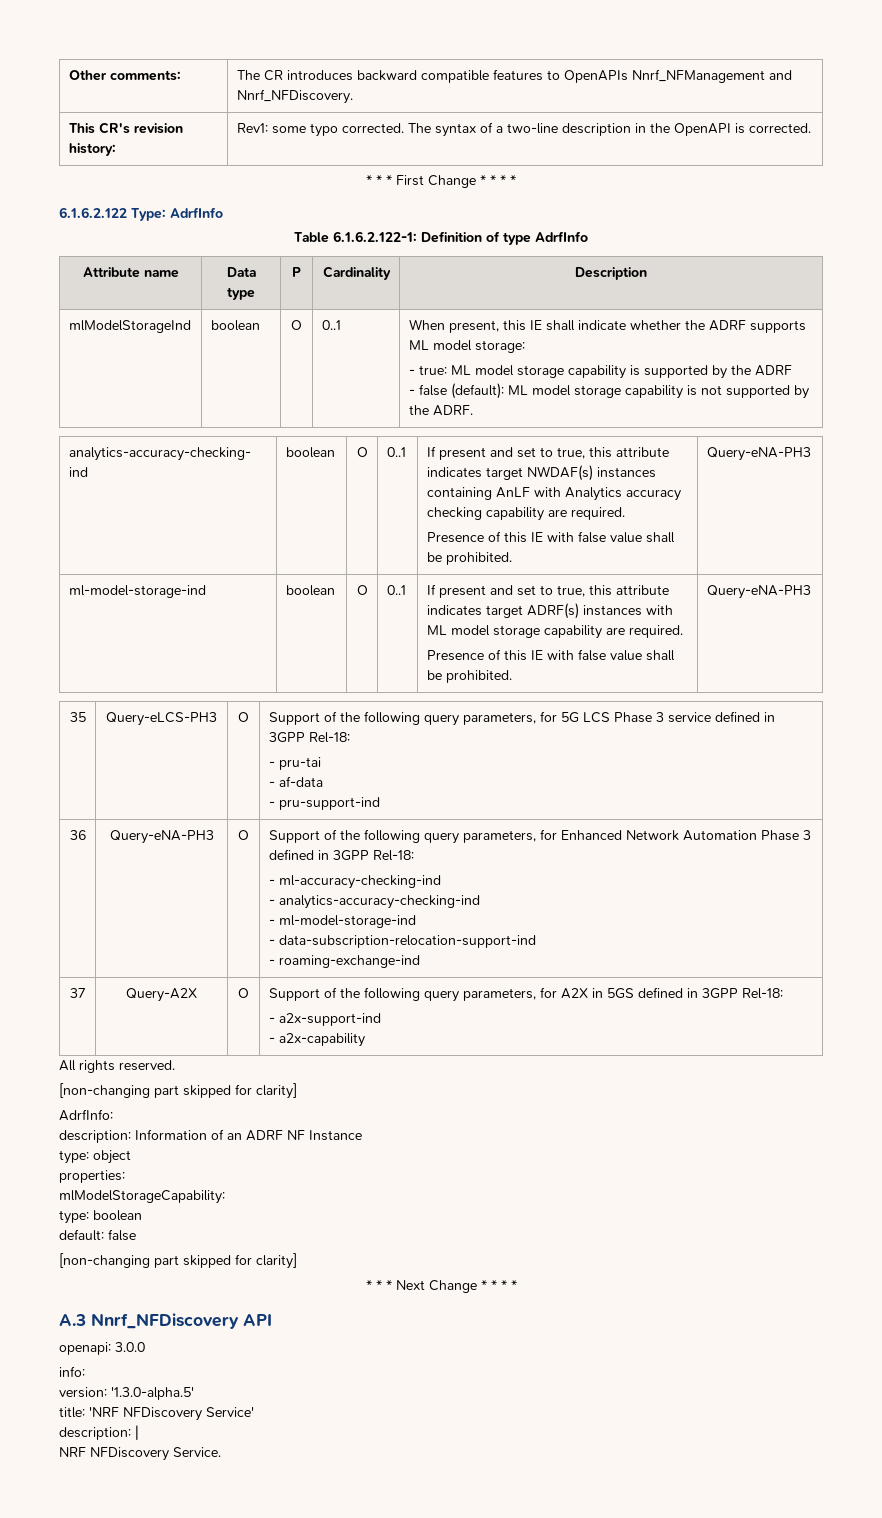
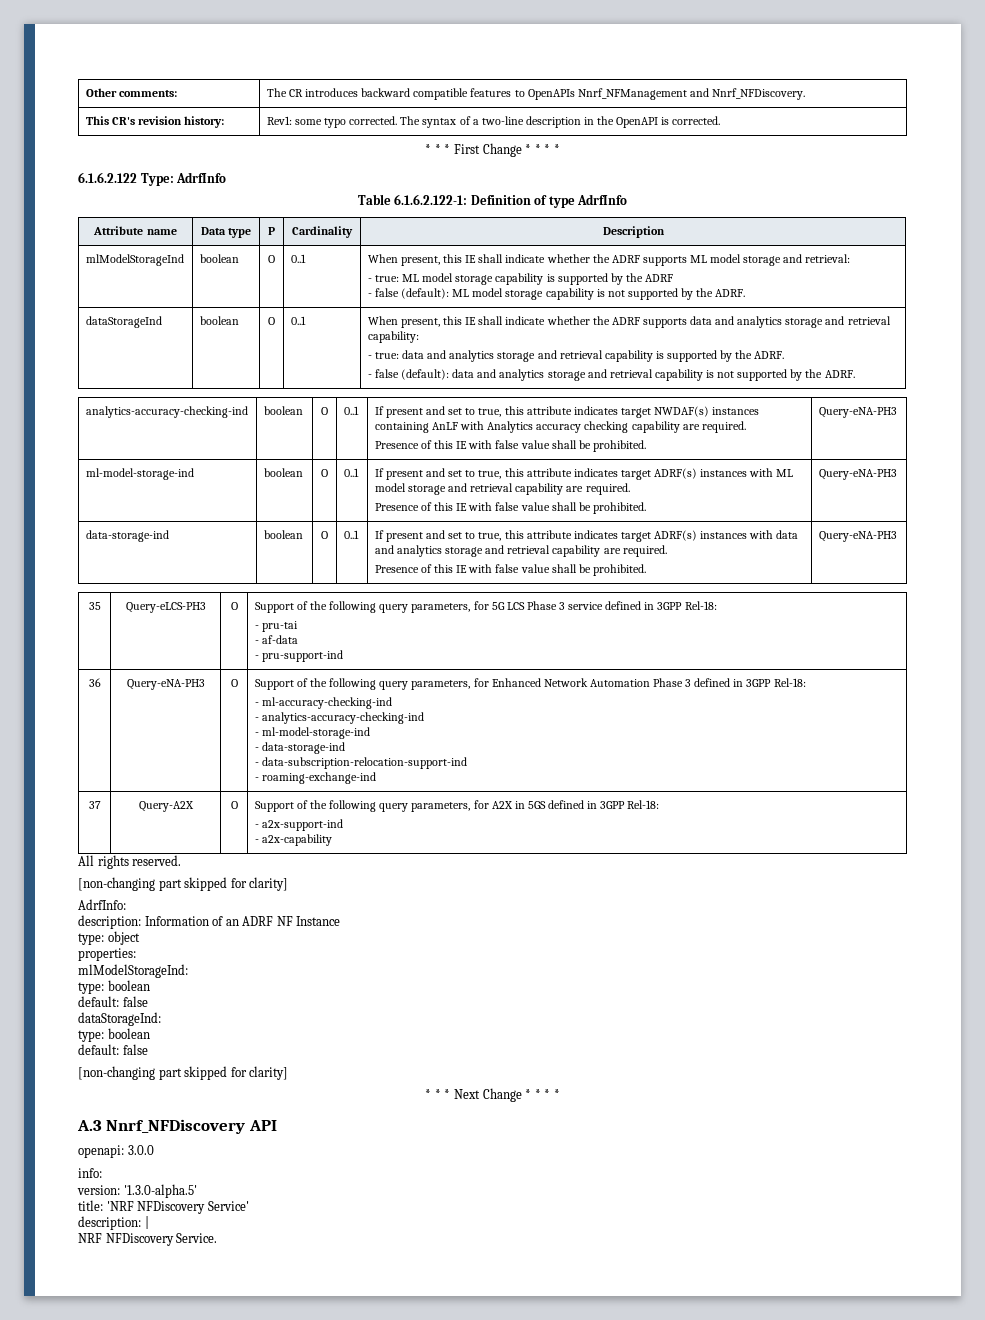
[474,340,525,353] storage: -> [743,254,851,266] storage and retrieval:
(473, 410) none -> [85,316,162,328] [199,316,239,325] [268,317,275,325] [290,316,306,325] [367,316,891,328] [367,331,419,343] [367,350,785,362] [367,369,855,381] // dataStorageInd | boolean | O | 0..1 | When present, this IE shall indicate whether the ADRF supports data and analytics storage and retrieval capability: // - true: data and analytics storage and retrieval capability is supported by the ADRF. // - false (default): data and analytics storage and retrieval capability is not supported by the ADRF.
(540, 631) none -> [448,483,630,495] [374,502,646,514] [818,469,897,480] [85,530,169,542] [263,530,303,539] [321,531,328,539] [343,530,359,539] [374,530,799,542] [374,545,551,557] and retrieval capability are required. // Presence of this IE with false value shall be prohibited. | Query-eNA-PH3 // data-storage-ind | boolean | O | 0..1 | If present and set to true, this attribute indicates target ADRF(s) instances with data and analytics storage and retrieval
(416, 921) none -> [254,742,346,754] // - data-storage-ind
[59,1190,225,1204] mlModelStorageCapability: -> [78,964,188,978] [78,980,150,994] [78,996,148,1007] [78,1012,161,1026] mlModelStorageInd: // type: boolean // default: false // dataStorageInd:

